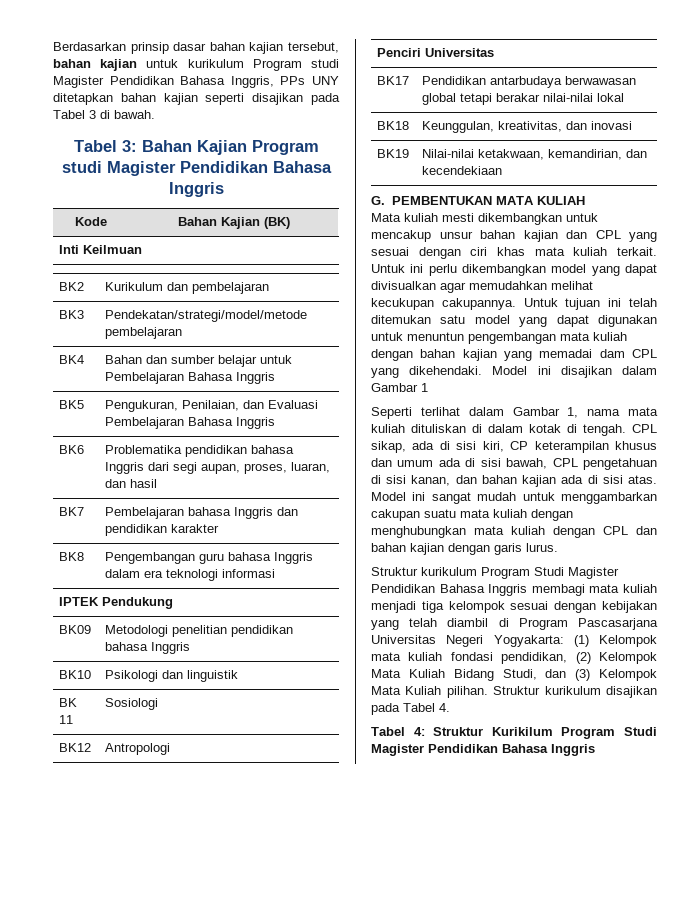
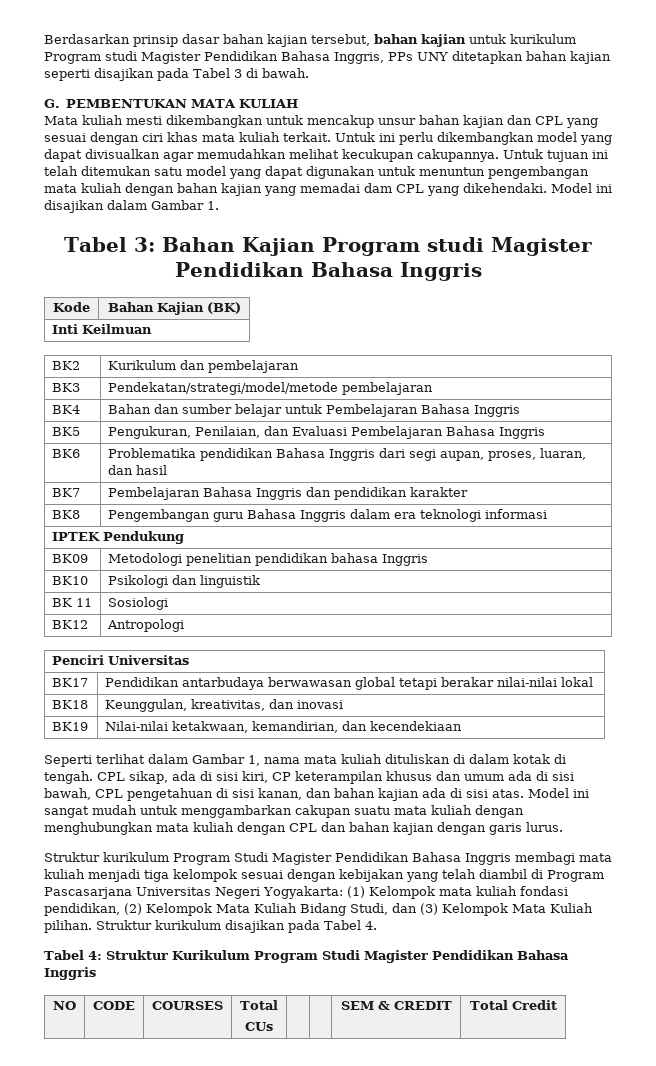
[73,140,319,155] [61,161,332,176] [168,182,224,197] [75,217,107,226] [177,217,290,229] [59,245,143,254] [59,282,85,291] [105,282,270,294] [59,310,85,319] [105,310,308,322] [105,327,183,339] [59,355,85,364] [105,355,293,367] [105,372,276,384] [59,400,85,409] [105,400,319,412] [105,417,276,429] [59,445,85,454] [105,445,295,457] [105,462,331,474] [105,479,158,488] [59,507,85,516] [105,507,299,519] [105,524,220,536] [59,552,85,561] [105,552,314,564] [105,569,276,581] [59,597,174,609] [59,625,92,634] [105,625,294,637] [105,642,191,654] [59,670,92,679] [105,670,239,682] [59,698,78,707] [59,715,74,724] [105,698,159,710] [59,743,92,752] [105,743,171,755] [377,48,495,57] [377,76,410,85] [422,76,637,88] [422,93,625,105] [377,121,410,130] [422,121,633,133] [377,149,410,158] [422,149,648,160] [422,166,503,175] // Tabel 3: Bahan Kajian Program studi Magister Pendidikan Bahasa Inggris // Kode | Bahan Kajian (BK) // Inti Keilmuan // BK2 | Kurikulum dan pembelajaran // BK3 | Pendekatan/strategi/model/metode pembelajaran // BK4 | Bahan dan sumber belajar untuk Pembelajaran Bahasa Inggris // BK5 | Pengukuran, Penilaian, dan Evaluasi Pembelajaran Bahasa Inggris // BK6 | Problematika pendidikan bahasa Inggris dari segi aupan, proses, luaran, dan hasil // BK7 | Pembelajaran bahasa Inggris dan pendidikan karakter // BK8 | Pengembangan guru bahasa Inggris dalam era teknologi informasi // IPTEK Pendukung // BK09 | Metodologi penelitian pendidikan bahasa Inggris // BK10 | Psikologi dan linguistik // BK 11 | Sosiologi // BK12 | Antropologi // Penciri Universitas // BK17 | Pendidikan antarbudaya berwawasan global tetapi berakar nilai-nilai lokal // BK18 | Keunggulan, kreativitas, dan inovasi // BK19 | Nilai-nilai ketakwaan, kemandirian, dan kecendekiaan -> (309, 73) none
[421,383,428,392] 1 -> [207,201,219,210] [64,237,592,256] [174,262,482,281] [53,302,90,312] [107,302,241,315] [52,324,153,334] [52,361,81,370] [108,360,300,373] [52,383,81,392] [108,382,434,395] [52,405,81,414] [108,404,521,417] [52,427,81,436] [108,426,546,439] [52,449,81,458] [108,448,587,461] [108,465,168,475] [52,488,81,497] [108,487,469,500] [52,510,81,519] [108,509,548,522] [52,531,185,544] [52,554,89,563] [108,553,429,566] [52,576,89,585] [108,575,261,588] [52,598,93,607] [108,597,169,610] [52,620,89,629] [107,619,185,632] [52,655,190,665] [52,678,89,687] [105,677,594,690] [52,700,89,709] [105,699,344,712] [52,722,89,731] [105,721,463,733] 1. // Tabel 3: Bahan Kajian Program studi Magister Pendidikan Bahasa Inggris // Kode | Bahan Kajian (BK) // Inti Keilmuan // BK2 | Kurikulum dan pembelajaran // BK3 | Pendekatan/strategi/model/metode pembelajaran // BK4 | Bahan dan sumber belajar untuk Pembelajaran Bahasa Inggris // BK5 | Pengukuran, Penilaian, dan Evaluasi Pembelajaran Bahasa Inggris // BK6 | Problematika pendidikan Bahasa Inggris dari segi aupan, proses, luaran, dan hasil // BK7 | Pembelajaran Bahasa Inggris dan pendidikan karakter // BK8 | Pengembangan guru Bahasa Inggris dalam era teknologi informasi // IPTEK Pendukung // BK09 | Metodologi penelitian pendidikan bahasa Inggris // BK10 | Psikologi dan linguistik // BK 11 | Sosiologi // BK12 | Antropologi // Penciri Universitas // BK17 | Pendidikan antarbudaya berwawasan global tetapi berakar nilai-nilai lokal // BK18 | Keunggulan, kreativitas, dan inovasi // BK19 | Nilai-nilai ketakwaan, kemandirian, dan kecendekiaan
[491,727,657,739] [371,744,595,756] Kurikilum Program Studi Magister Pendidikan Bahasa Inggris -> [171,950,569,963] [44,967,96,980] [53,1001,76,1010] [93,1001,135,1010] [152,1001,223,1010] [240,1000,279,1010] [245,1022,273,1031] [340,1001,452,1010] [469,1000,557,1010] Kurikulum Program Studi Magister Pendidikan Bahasa Inggris // NO | CODE | COURSES | Total // CUs | | | SEM & CREDIT | Total Credit

